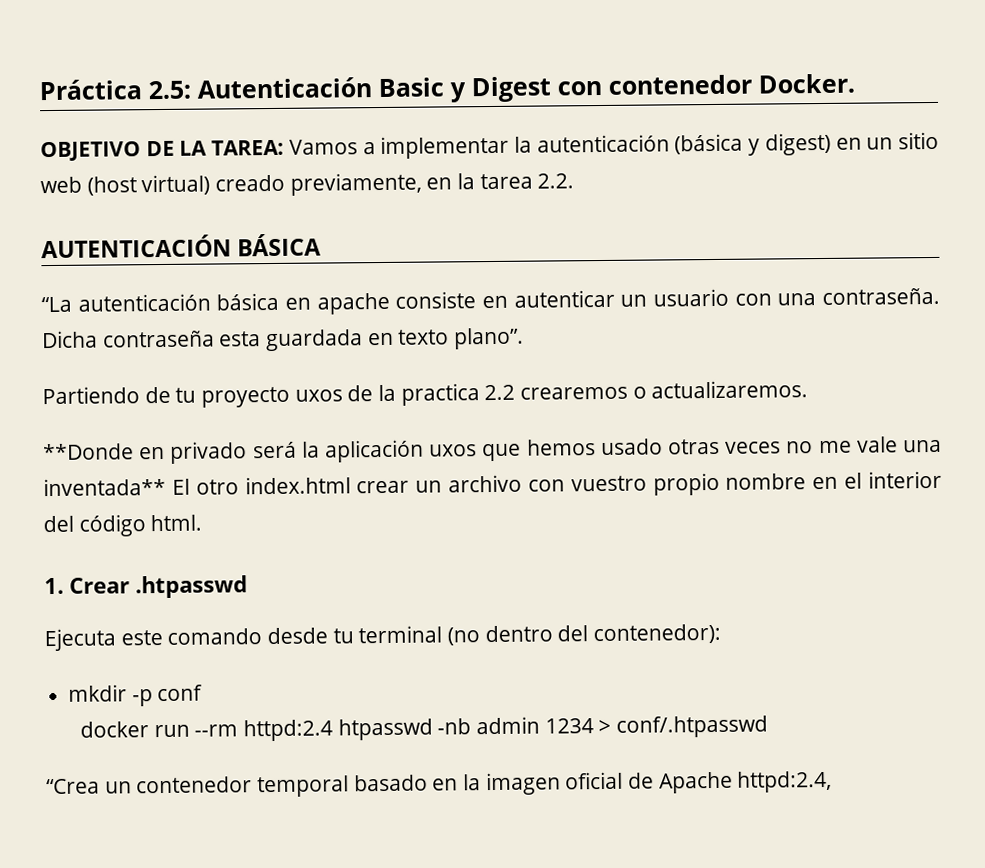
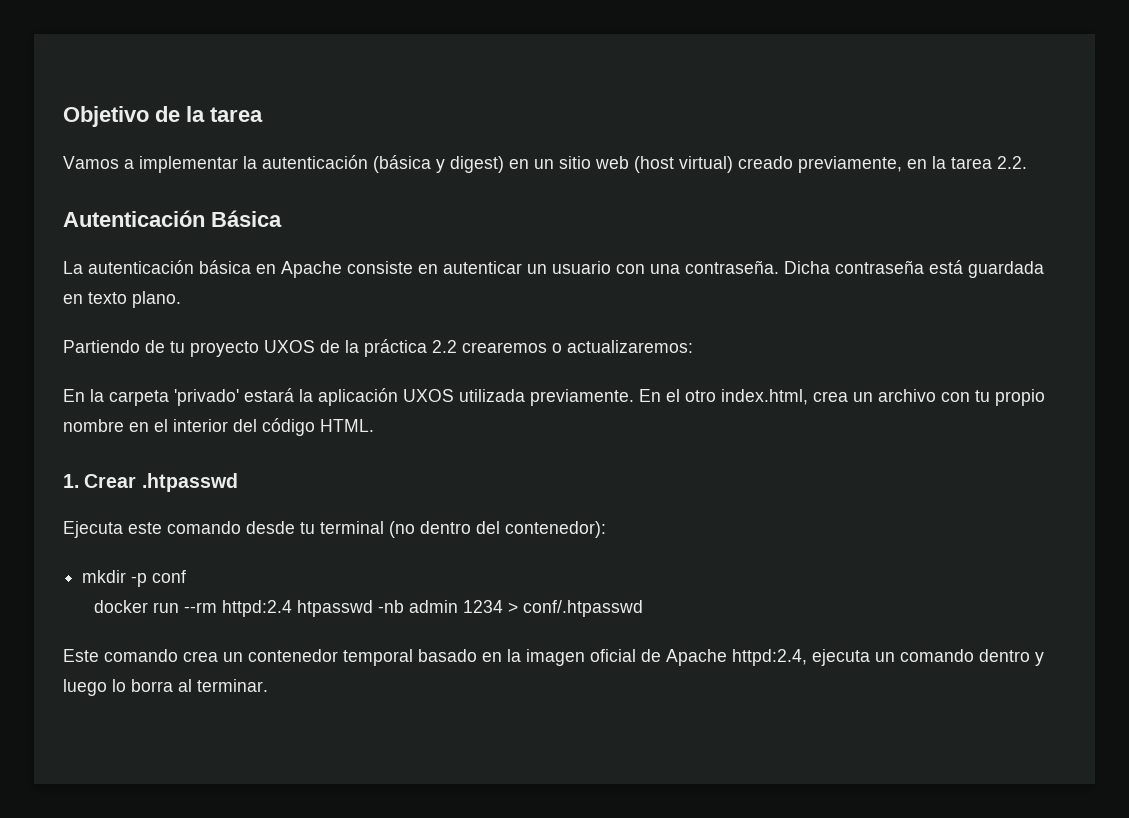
[39,73,855,103] [40,139,285,162] Práctica 2.5: Autenticación Basic y Digest con contenedor Docker. // OBJETIVO DE LA TAREA: -> [63,106,263,127] Objetivo de la tarea //
[41,233,322,259] [41,296,72,313] AUTENTICACIÓN BÁSICA // “La -> [63,210,282,227] [63,261,83,274] Autenticación Básica // La
[316,292,390,315] apache -> [281,261,342,278] Apache
[219,331,262,347] esta -> [929,260,963,274] está
[454,327,525,350] plano”. -> [132,291,181,308] plano.
[294,383,480,406] uxos de la practica -> [264,339,427,357] UXOS de la práctica
[651,380,809,399] [43,436,943,464] [43,476,410,497] actualizaremos. // **Donde en privado será la aplicación uxos que hemos usado otras veces no me vale una inventada** El otro index.html crear -> [567,340,693,353] [63,388,848,406] actualizaremos: // En la carpeta 'privado' estará la aplicación UXOS utilizada previamente. En el otro index.html, crea
[570,475,647,492] vuestro -> [975,390,990,402] tu
[150,514,203,532] html. -> [320,419,374,432] HTML.
[46,778,100,795] “Crea -> [63,649,218,662] Este comando crea
(833, 781) none -> [812,649,1044,666] [63,679,268,696] ejecuta un comando dentro y luego lo borra al terminar.

